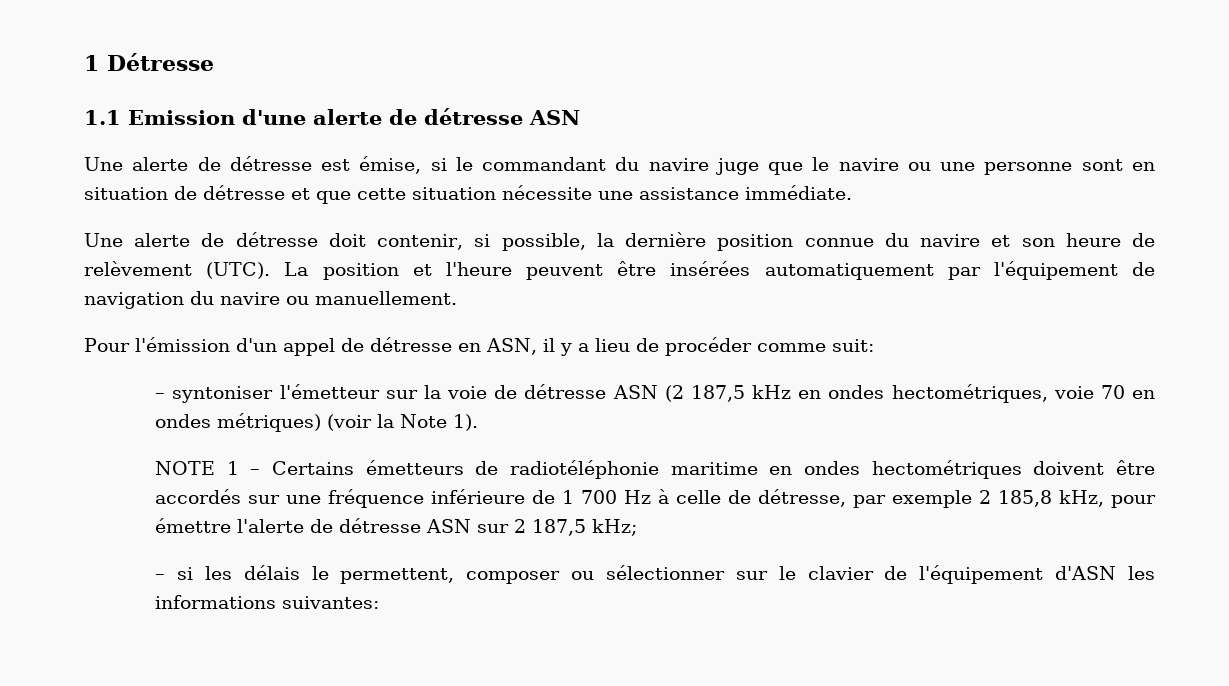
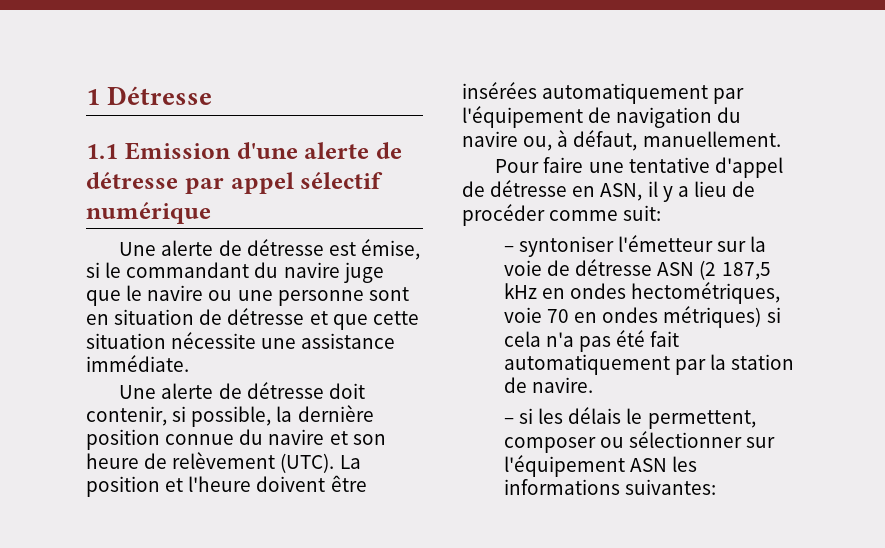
[529,110,580,125] ASN -> [184,172,384,194] [86,202,211,224] par appel sélectif numérique
[526,264,603,280] peuvent -> [256,476,326,492] doivent
[286,296,309,305] ou -> [523,130,638,151] ou, à défaut,
[134,337,335,356] l'émission d'un appel -> [543,157,783,178] faire une tentative d'appel
[327,414,479,431] [155,460,1156,479] [155,489,1156,508] [155,518,638,536] (voir la Note 1). // NOTE 1 – Certains émetteurs de radiotéléphonie maritime en ondes hectométriques doivent être accordés sur une fréquence inférieure de 1 700 Hz à celle de détresse, par exemple 2 185,8 kHz, pour émettre l'alerte de détresse ASN sur 2 187,5 kHz; -> [766,307,781,323] [503,330,680,352] [503,354,795,375] [503,377,594,393] si cela n'a pas été fait automatiquement par la station de navire.
[778,565,1117,584] le clavier de l'équipement d'ASN -> [503,455,668,477] l'équipement ASN

